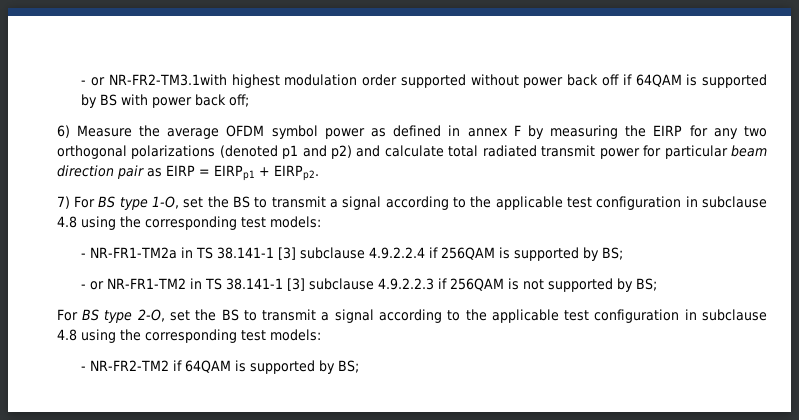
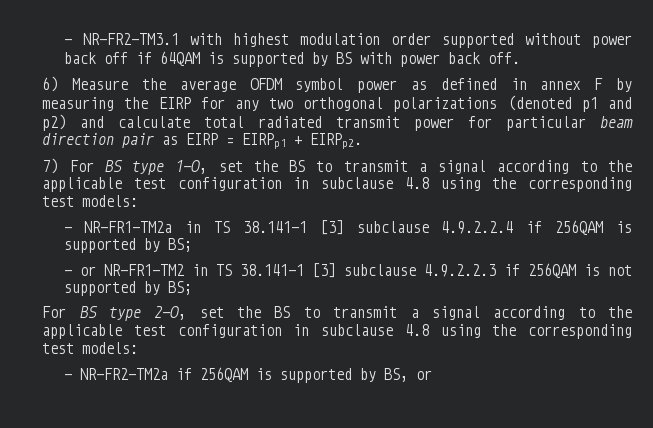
[81,74,227,86] - or NR-FR2-TM3.1with -> [63,33,222,45] - NR-FR2-TM3.1 with
[229,94,250,107] off; -> [487,52,520,64] off.
[90,360,360,374] NR-FR2-TM2 if 64QAM is supported by BS; -> [79,367,432,383] NR-FR2-TM2a if 256QAM is supported by BS, or

